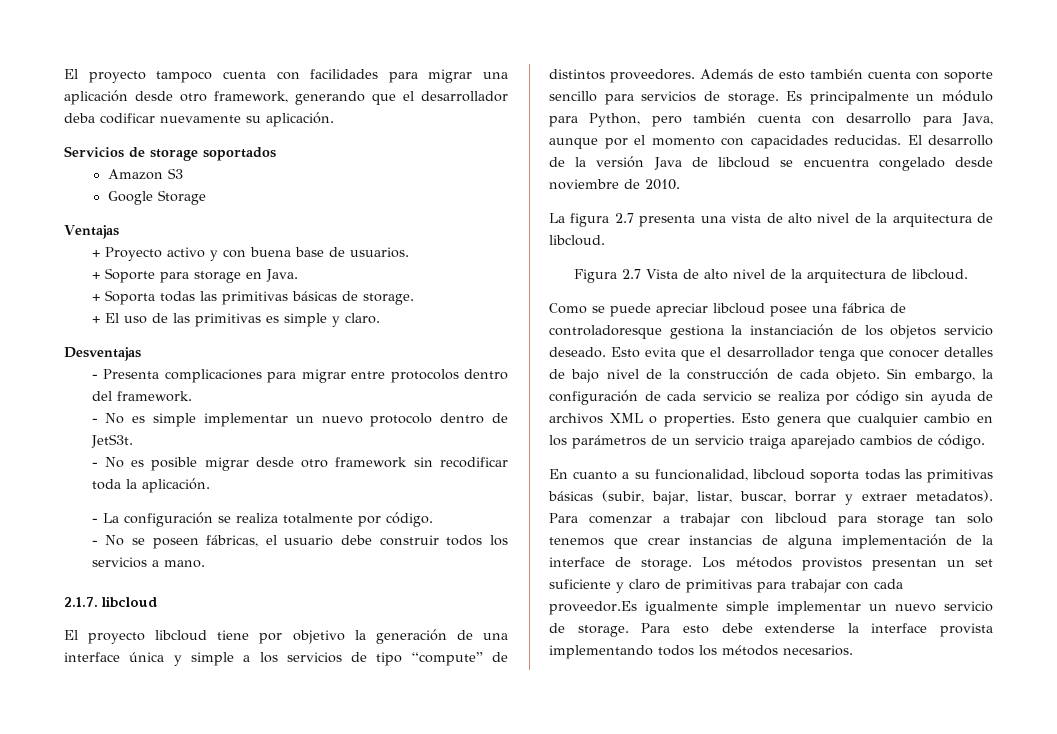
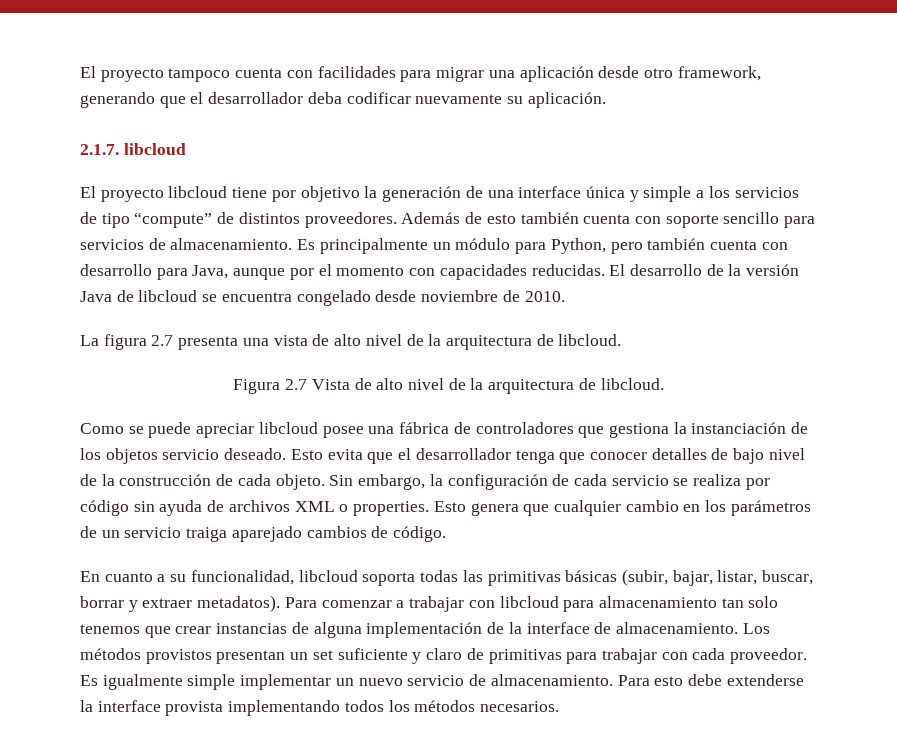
[64,146,276,161] [107,168,183,180] [107,190,206,205] [64,225,119,239] [91,247,409,261] [91,268,298,283] [91,290,414,305] [91,313,380,327] [64,347,141,361] [91,369,508,383] [91,391,192,402] [91,413,508,427] [90,434,133,448] [91,457,508,471] [91,478,210,493] [91,512,433,527] [91,535,508,549] [91,557,205,568] // Servicios de storage soportados // Amazon S3 // Google Storage // Ventajas // + Proyecto activo y con buena base de usuarios. // + Soporte para storage en Java. // + Soporta todas las primitivas básicas de storage. // + El uso de las primitivas es simple y claro. // Desventajas // - Presenta complicaciones para migrar entre protocolos dentro del framework. // - No es simple implementar un nuevo protocolo dentro de JetS3t. // - No es posible migrar desde otro framework sin recodificar toda la aplicación. // - La configuración se realiza totalmente por código. // - No se poseen fábricas, el usuario debe construir todos los servicios a mano. -> (606, 100) none
[727,93,779,105] storage. -> [170,238,293,250] almacenamiento.
[549,325,662,339] controladoresque -> [475,422,605,438] controladores que
[877,515,925,527] storage -> [598,596,717,608] almacenamiento
[641,559,693,571] storage. -> [615,622,738,634] almacenamiento.
[549,601,637,615] proveedor.Es -> [730,648,808,664] [80,675,98,686] proveedor. Es
[577,625,629,637] storage. -> [490,674,613,686] almacenamiento.

